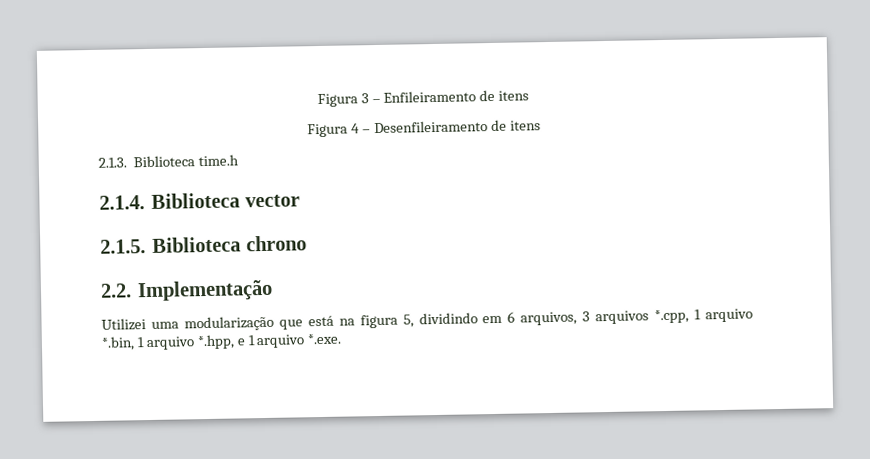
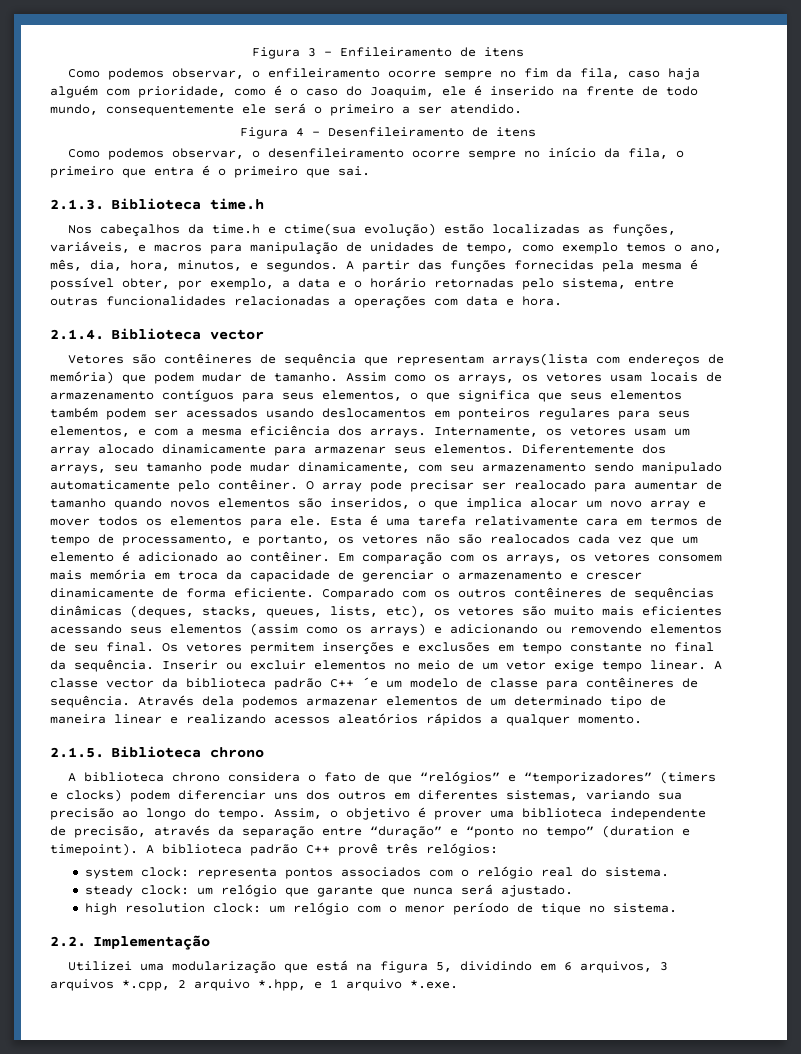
(530, 95) none -> [67,68,700,80] [50,85,698,98] [50,103,522,116] // Como podemos observar, o enfileiramento ocorre sempre no fim da fila, caso haja alguém com prioridade, como é o caso do Joaquim, ele é inserido na frente de todo mundo, consequentemente ele será o primeiro a ser atendido.
[98,154,240,168] [99,192,300,210] [100,235,307,254] 2.1.3. Biblioteca time.h // 2.1.4. Biblioteca vector // 2.1.5. Biblioteca chrono -> [67,147,684,160] [50,165,370,178] [50,198,264,210] [67,223,676,237] [50,241,722,255] [50,259,698,273] [50,277,674,290] [50,296,562,309] [50,328,264,340] [67,353,724,367] [50,371,722,384] [50,389,682,402] [50,407,690,420] [50,425,690,438] [50,444,666,456] [50,462,722,474] [50,479,722,492] [50,498,706,510] [50,515,722,528] [50,534,698,546] [50,551,722,565] [50,569,642,582] [50,587,714,600] [50,605,722,618] [50,623,722,636] [50,642,714,655] [50,659,722,672] [50,677,698,690] [50,695,666,708] [50,713,642,726] [50,746,264,758] [67,771,716,784] [50,789,682,802] [50,807,706,820] [50,825,690,839] [50,843,498,856] [85,866,670,879] [85,884,574,897] [85,902,678,915] Como podemos observar, o desenfileiramento ocorre sempre no início da fila, o primeiro que entra é o primeiro que sai. // 2.1.3. Biblioteca time.h // Nos cabeçalhos da time.h e ctime(sua evolução) estão localizadas as funções, variáveis, e macros para manipulação de unidades de tempo, como exemplo temos o ano, mês, dia, hora, minutos, e segundos. A partir das funções fornecidas pela mesma é possível obter, por exemplo, a data e o horário retornadas pelo sistema, entre outras funcionalidades relacionadas a operações com data e hora. // 2.1.4. Biblioteca vector // Vetores são contêineres de sequência que representam arrays(lista com endereços de memória) que podem mudar de tamanho. Assim como os arrays, os vetores usam locais de armazenamento contíguos para seus elementos, o que significa que seus elementos também podem ser acessados usando deslocamentos em ponteiros regulares para seus elementos, e com a mesma eficiência dos arrays. Internamente, os vetores usam um array alocado dinamicamente para armazenar seus elementos. Diferentemente dos arrays, seu tamanho pode mudar dinamicamente, com seu armazenamento sendo manipulado automaticamente pelo contêiner. O array pode precisar ser realocado para aumentar de tamanho quando novos elementos são inseridos, o que implica alocar um novo array e mover todos os elementos para ele. Esta é uma tarefa relativamente cara em termos de tempo de processamento, e portanto, os vetores não são realocados cada vez que um elemento é adicionado ao contêiner. Em comparação com os arrays, os vetores consomem mais memória em troca da capacidade de gerenciar o armazenamento e crescer dinamicamente de forma eficiente. Comparado com os outros contêineres de sequências dinâmicas (deques, stacks, queues, lists, etc), os vetores são muito mais eficientes acessando seus elementos (assim como os arrays) e adicionando ou removendo elementos de seu final. Os vetores permitem inserções e exclusões em tempo constante no final da sequência. Inserir ou excluir elementos no meio de um vetor exige tempo linear. A classe vector da biblioteca padrão C++ ´e um modelo de classe para contêineres de sequência. Através dela podemos armazenar elementos de um determinado tipo de maneira linear e realizando acessos aleatórios rápidos a qualquer momento. // 2.1.5. Biblioteca chrono // A biblioteca chrono considera o fato de que “relógios” e “temporizadores” (timers e clocks) podem diferenciar uns dos outros em diferentes sistemas, variando sua precisão ao longo do tempo. Assim, o objetivo é prover uma biblioteca independente de precisão, através da separação entre “duração” e “ponto no tempo” (duration e timepoint). A biblioteca padrão C++ provê três relógios: // system clock: representa pontos associados com o relógio real do sistema. // steady clock: um relógio que garante que nunca será ajustado. // high resolution clock: um relógio com o menor período de tique no sistema.
[694,308,753,323] [101,336,145,351] 1 arquivo *.bin, 1 -> [178,980,186,988] 2

